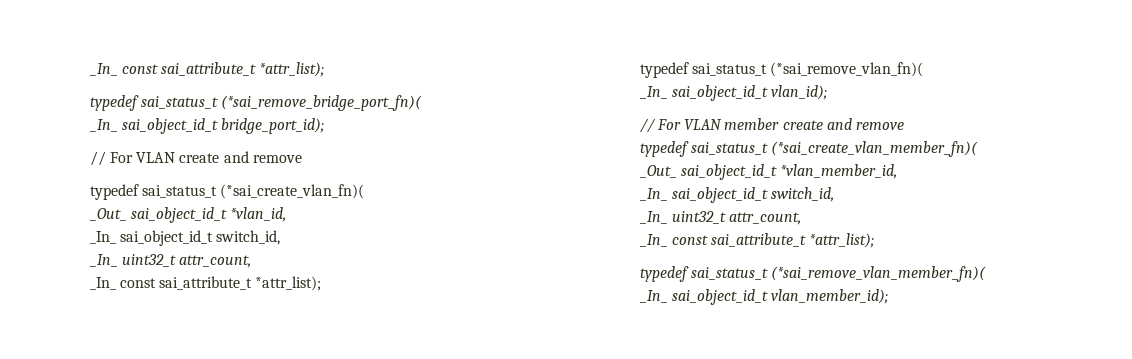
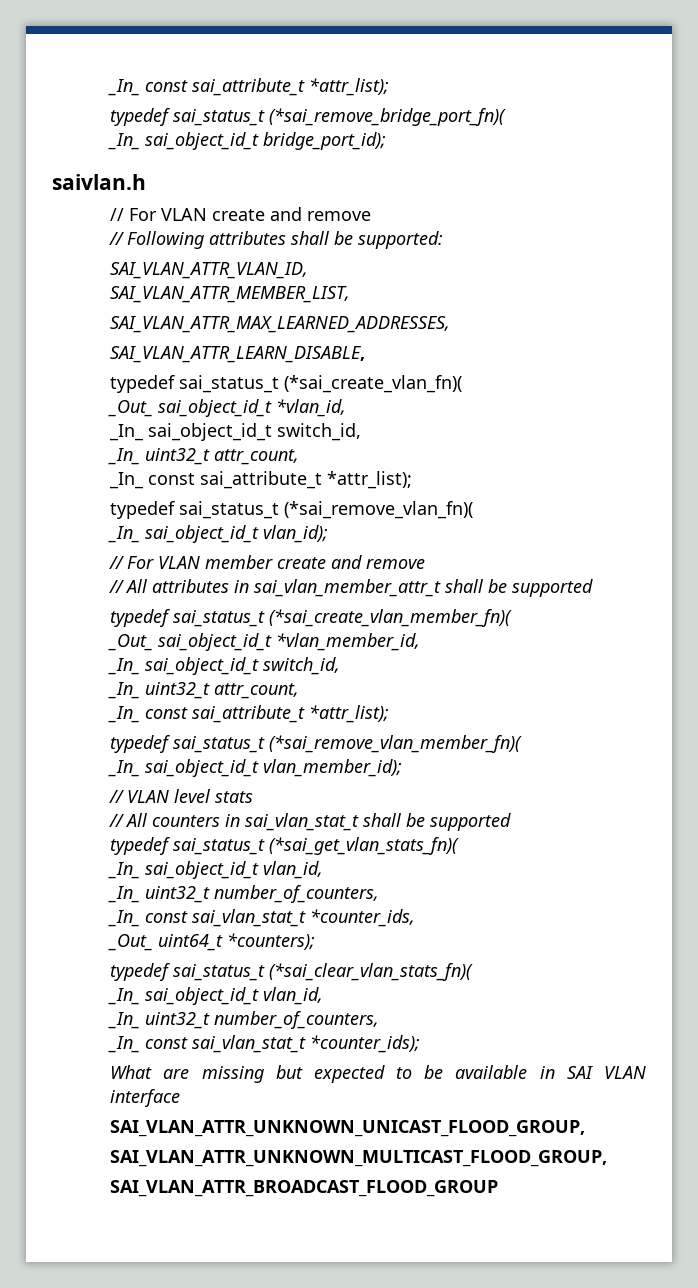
(325, 126) none -> [52,174,146,190] // saivlan.h
(303, 159) none -> [109,231,444,249] [110,262,309,279] [110,286,351,303] [110,316,451,333] [110,346,366,363] // // Following attributes shall be supported: // SAI_VLAN_ATTR_VLAN_ID, // SAI_VLAN_ATTR_MEMBER_LIST, // SAI_VLAN_ATTR_MAX_LEARNED_ADDRESSES, // SAI_VLAN_ATTR_LEARN_DISABLE,
(905, 126) none -> [109,579,594,597] // // All attributes in sai_vlan_member_attr_t shall be supported
(889, 296) none -> [109,789,254,803] [109,813,512,831] [110,837,460,855] [108,861,324,879] [108,885,380,903] [108,909,416,927] [108,933,316,951] [110,963,474,981] [108,987,324,1005] [108,1011,380,1029] [108,1035,421,1053] [110,1065,647,1083] [110,1089,181,1107] [110,1120,586,1137] [110,1150,608,1167] [110,1180,499,1197] // // VLAN level stats // // All counters in sai_vlan_stat_t shall be supported // typedef sai_status_t (*sai_get_vlan_stats_fn)( // _In_ sai_object_id_t vlan_id, // _In_ uint32_t number_of_counters, // _In_ const sai_vlan_stat_t *counter_ids, // _Out_ uint64_t *counters); // typedef sai_status_t (*sai_clear_vlan_stats_fn)( // _In_ sai_object_id_t vlan_id, // _In_ uint32_t number_of_counters, // _In_ const sai_vlan_stat_t *counter_ids); // What are missing but expected to be available in SAI VLAN interface // SAI_VLAN_ATTR_UNKNOWN_UNICAST_FLOOD_GROUP, // SAI_VLAN_ATTR_UNKNOWN_MULTICAST_FLOOD_GROUP, // SAI_VLAN_ATTR_BROADCAST_FLOOD_GROUP

